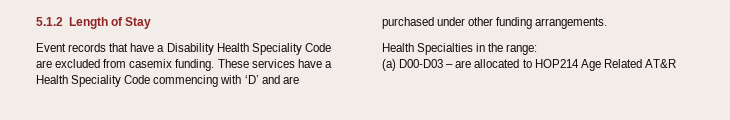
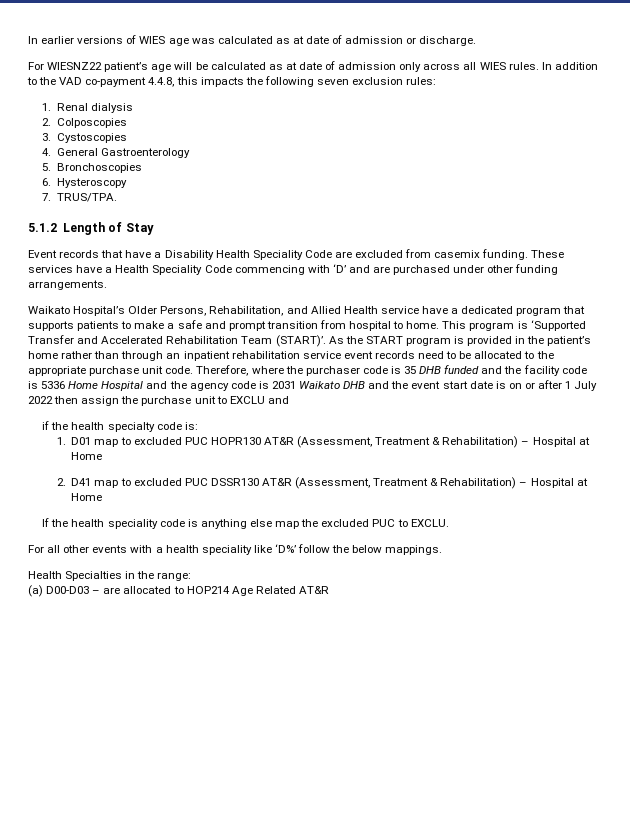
(36, 21) none -> [28,35,477,46] [28,61,598,72] [27,76,437,87] [42,103,134,113] [42,118,128,128] [42,133,128,143] [42,148,191,158] [42,163,143,173] [42,178,128,188] [42,193,118,202] In earlier versions of WIES age was calculated as at date of admission or discharge. // For WIESNZ22 patient’s age will be calculated as at date of admission only across all WIES rules. In addition to the VAD co-payment 4.4.8, this impacts the following seven exclusion rules: // 1. Renal dialysis // 2. Colposcopies // 3. Cystoscopies // 4. General Gastroenterology // 5. Bronchoscopies // 6. Hysteroscopy // 7. TRUS/TPA. //
(608, 23) none -> [28,306,586,316] [28,320,586,331] [28,335,592,347] [28,351,554,361] [28,365,587,376] [28,380,598,391] [28,396,289,406] [42,421,198,432] [56,436,590,448] [71,452,103,460] [56,477,588,489] [71,493,103,501] [42,518,449,529] [28,544,443,555] // Waikato Hospital’s Older Persons, Rehabilitation, and Allied Health service have a dedicated program that supports patients to make a safe and prompt transition from hospital to home. This program is ‘Supported Transfer and Accelerated Rehabilitation Team (START)’. As the START program is provided in the patient’s home rather than through an inpatient rehabilitation service event records need to be allocated to the appropriate purchase unit code. Therefore, where the purchaser code is 35 DHB funded and the facility code is 5336 Home Hospital and the agency code is 2031 Waikato DHB and the event start date is on or after 1 July 2022 then assign the purchase unit to EXCLU and // if the health specialty code is: // 1. D01 map to excluded PUC HOPR130 AT&R (Assessment, Treatment & Rehabilitation) – Hospital at Home // 2. D41 map to excluded PUC DSSR130 AT&R (Assessment, Treatment & Rehabilitation) – Hospital at Home // If the health speciality code is anything else map the excluded PUC to EXCLU. // For all other events with a health speciality like ‘D%’ follow the below mappings.

